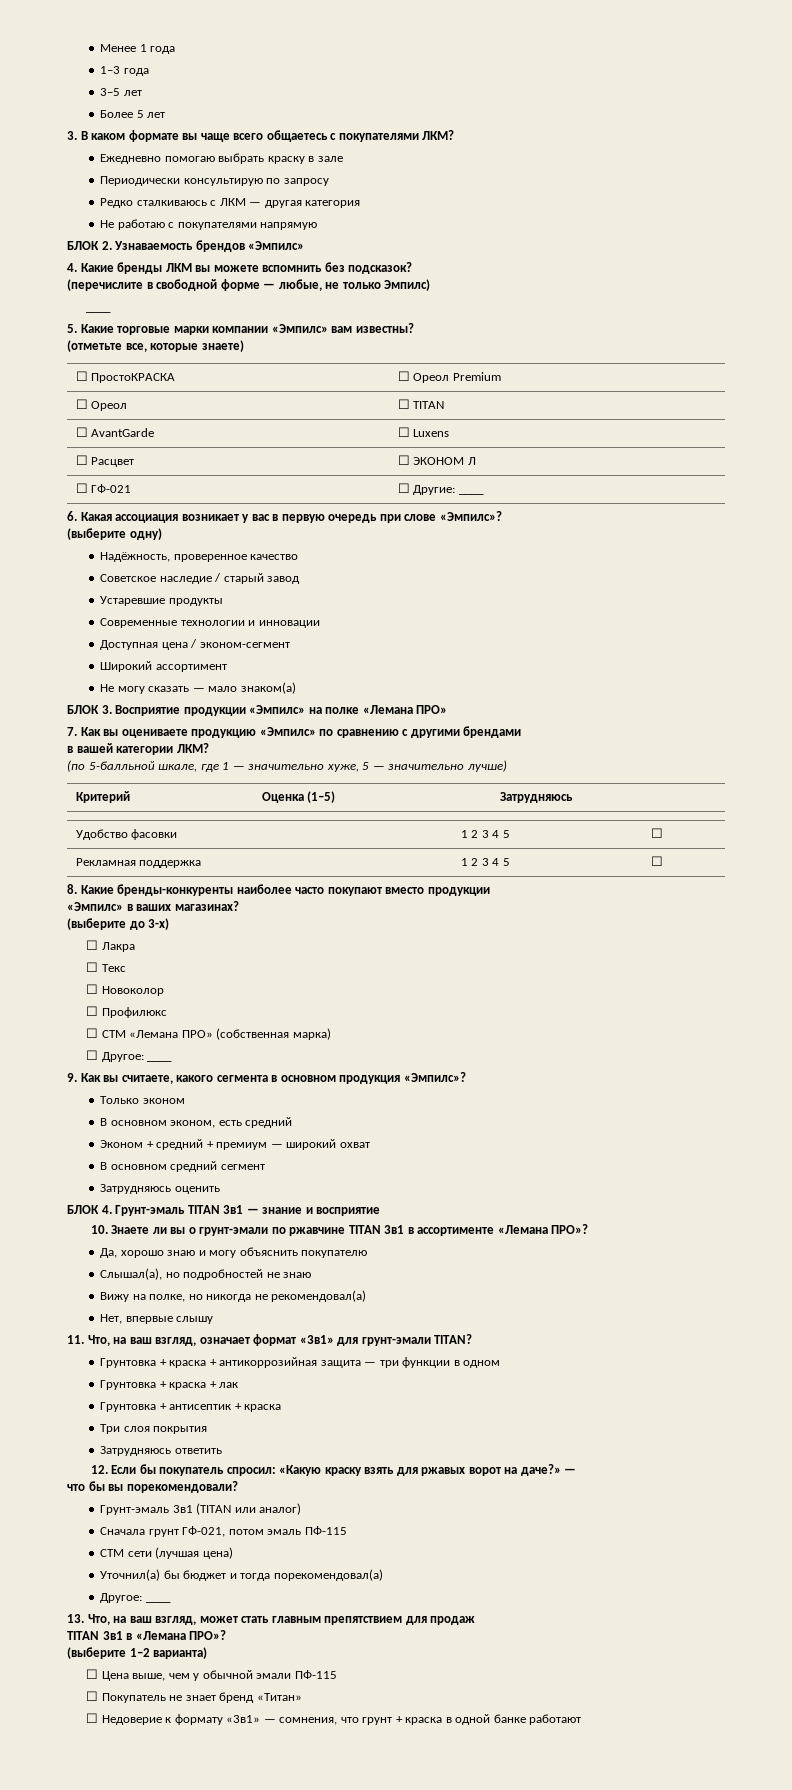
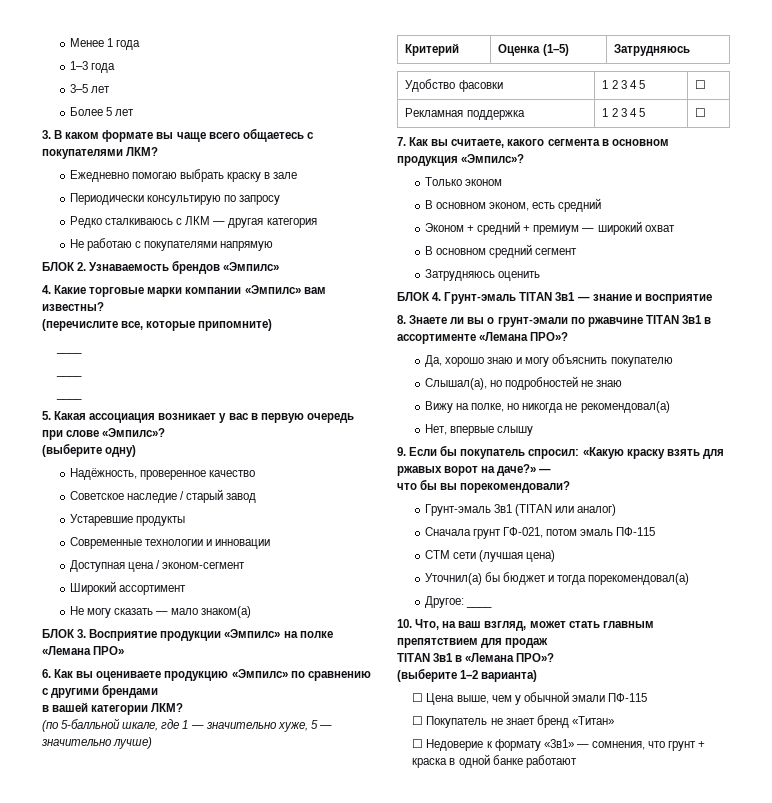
[117,262,413,274] [67,279,431,291] [86,311,112,313] [67,324,114,333] бренды ЛКМ вы можете вспомнить без подсказок? // (перечислите в свободной форме — любые, не только Эмпилс) // ____ // 5. Какие -> (87, 289) none
[67,340,122,352] (отметьте -> [42,319,118,331] (перечислите
[201,340,244,352] [75,371,176,383] [397,371,501,383] [75,399,128,411] [397,399,445,409] [75,427,155,437] [397,427,450,437] [75,455,135,467] [397,455,476,465] [75,483,132,493] [397,483,484,495] [67,511,77,521] знаете) // ☐ ПростоКРАСКА | ☐ Ореол Premium // ☐ Ореол | ☐ TITAN // ☐ AvantGarde | ☐ Luxens // ☐ Расцвет | ☐ ЭКОНОМ Л // ☐ ГФ-021 | ☐ Другие: ____ // 6. -> [198,319,273,331] [56,351,83,354] [56,374,83,377] [56,397,83,400] [42,411,51,420] припомните) // ____ // ____ // ____ // 5.
[67,727,77,736] 7. -> [42,669,51,678] 6.
[67,884,490,896] [67,901,239,911] [67,918,170,930] [86,940,135,952] [86,962,126,972] [86,984,164,996] [86,1006,167,1018] [86,1028,331,1040] [86,1050,173,1062] [67,1073,77,1082] 8. Какие бренды-конкуренты наиболее часто покупают вместо продукции // «Эмпилс» в ваших магазинах? // (выберите до 3-х) // ☐ Лакра // ☐ Текс // ☐ Новоколор // ☐ Профилюкс // ☐ СТМ «Лемана ПРО» (собственная марка) // ☐ Другое: ____ // 9. -> [397,137,406,146] 7.
[90,1225,108,1234] 10. -> [397,315,406,324] 8.
[67,1334,473,1346] [100,1357,501,1368] [100,1380,239,1390] [100,1402,282,1412] [100,1424,208,1434] [100,1446,222,1456] [90,1465,108,1474] 11. Что, на ваш взгляд, означает формат «3в1» для грунт-эмали TITAN? // Грунтовка + краска + антикоррозийная защита — три функции в одном // Грунтовка + краска + лак // Грунтовка + антисептик + краска // Три слоя покрытия // Затрудняюсь ответить // 12. -> [397,447,406,456] 9.
[67,1614,84,1623] 13. -> [397,619,412,628] 10.

